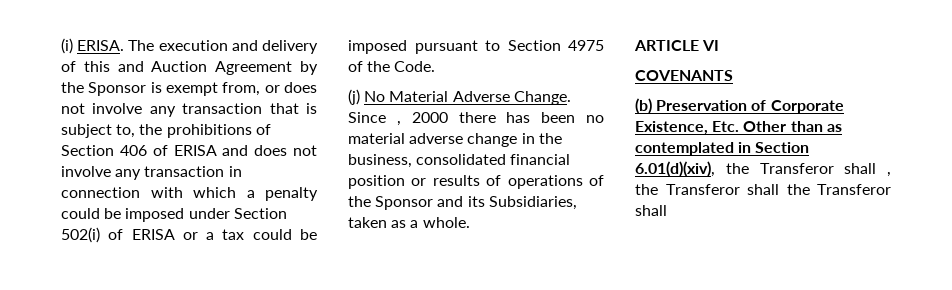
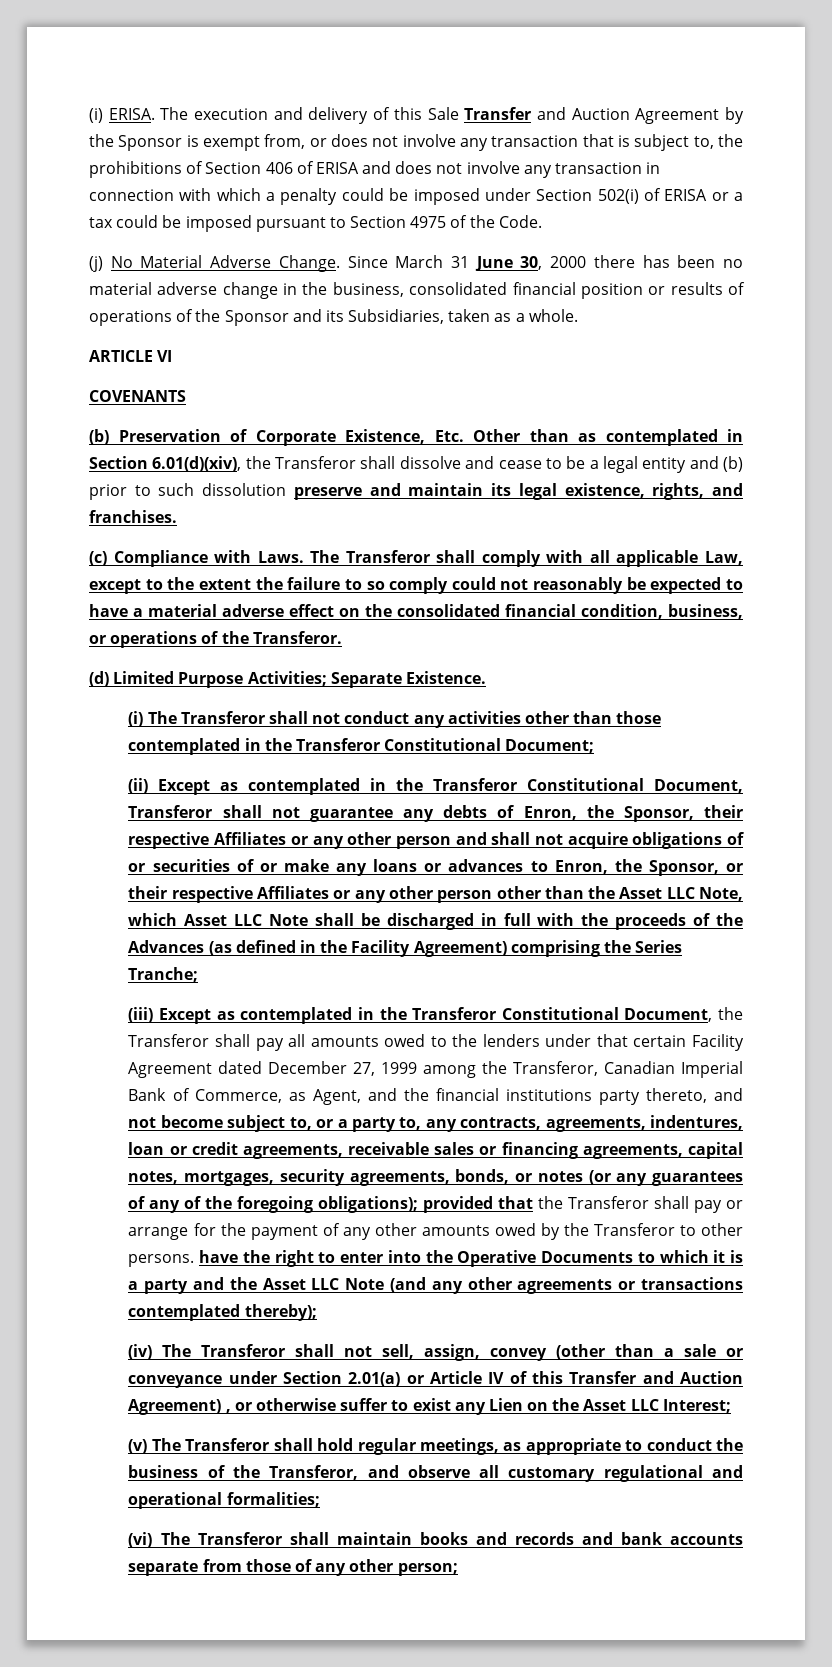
(110, 66) none -> [427,107,532,120] Sale Transfer
[396,121,401,126] , -> [395,255,543,271] March 31 June 30,
[887,172,891,177] [635,184,891,195] [635,205,667,216] , the Transferor shall the Transferor shall -> [399,456,743,473] [89,483,744,500] [89,510,177,523] [89,550,743,567] [89,577,743,594] [89,604,743,619] [89,631,342,648] [89,671,486,688] [128,711,662,728] [128,738,595,755] [128,778,743,795] [128,805,743,822] [128,832,744,849] [128,859,743,876] [128,886,743,903] [128,913,743,930] [128,940,683,957] [128,967,199,982] [128,1007,743,1024] [128,1034,744,1051] [128,1061,743,1078] [128,1088,743,1105] [128,1115,744,1132] [128,1142,743,1159] [128,1169,743,1186] [128,1196,743,1213] [128,1223,743,1240] [128,1250,743,1267] [128,1277,743,1294] [128,1304,317,1321] [128,1344,743,1361] [128,1371,743,1388] [128,1398,731,1415] [128,1438,743,1455] [128,1465,743,1482] [128,1492,320,1509] [128,1532,743,1548] [128,1559,458,1576] dissolve and cease to be a legal entity and (b) prior to such dissolution preserve and maintain its legal existence, rights, and franchises. // (c) Compliance with Laws. The Transferor shall comply with all applicable Law, except to the extent the failure to so comply could not reasonably be expected to have a material adverse effect on the consolidated financial condition, business, or operations of the Transferor. // (d) Limited Purpose Activities; Separate Existence. // (i) The Transferor shall not conduct any activities other than those contemplated in the Transferor Constitutional Document; // (ii) Except as contemplated in the Transferor Constitutional Document, Transferor shall not guarantee any debts of Enron, the Sponsor, their respective Affiliates or any other person and shall not acquire obligations of or securities of or make any loans or advances to Enron, the Sponsor, or their respective Affiliates or any other person other than the Asset LLC Note, which Asset LLC Note shall be discharged in full with the proceeds of the Advances (as defined in the Facility Agreement) comprising the Series Tranche; // (iii) Except as contemplated in the Transferor Constitutional Document, the Transferor shall pay all amounts owed to the lenders under that certain Facility Agreement dated December 27, 1999 among the Transferor, Canadian Imperial Bank of Commerce, as Agent, and the financial institutions party thereto, and not become subject to, or a party to, any contracts, agreements, indentures, loan or credit agreements, receivable sales or financing agreements, capital notes, mortgages, security agreements, bonds, or notes (or any guarantees of any of the foregoing obligations); provided that the Transferor shall pay or arrange for the payment of any other amounts owed by the Transferor to other persons. have the right to enter into the Operative Documents to which it is a party and the Asset LLC Note (and any other agreements or transactions contemplated thereby); // (iv) The Transferor shall not sell, assign, convey (other than a sale or conveyance under Section 2.01(a) or Article IV of this Transfer and Auction Agreement) , or otherwise suffer to exist any Lien on the Asset LLC Interest; // (v) The Transferor shall hold regular meetings, as appropriate to conduct the business of the Transferor, and observe all customary regulational and operational formalities; // (vi) The Transferor shall maintain books and records and bank accounts separate from those of any other person;

